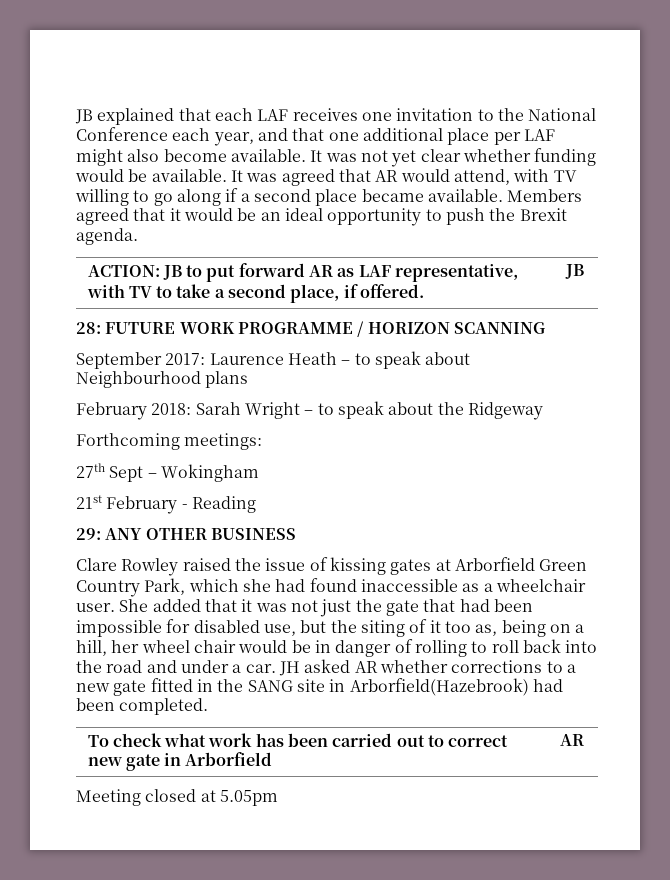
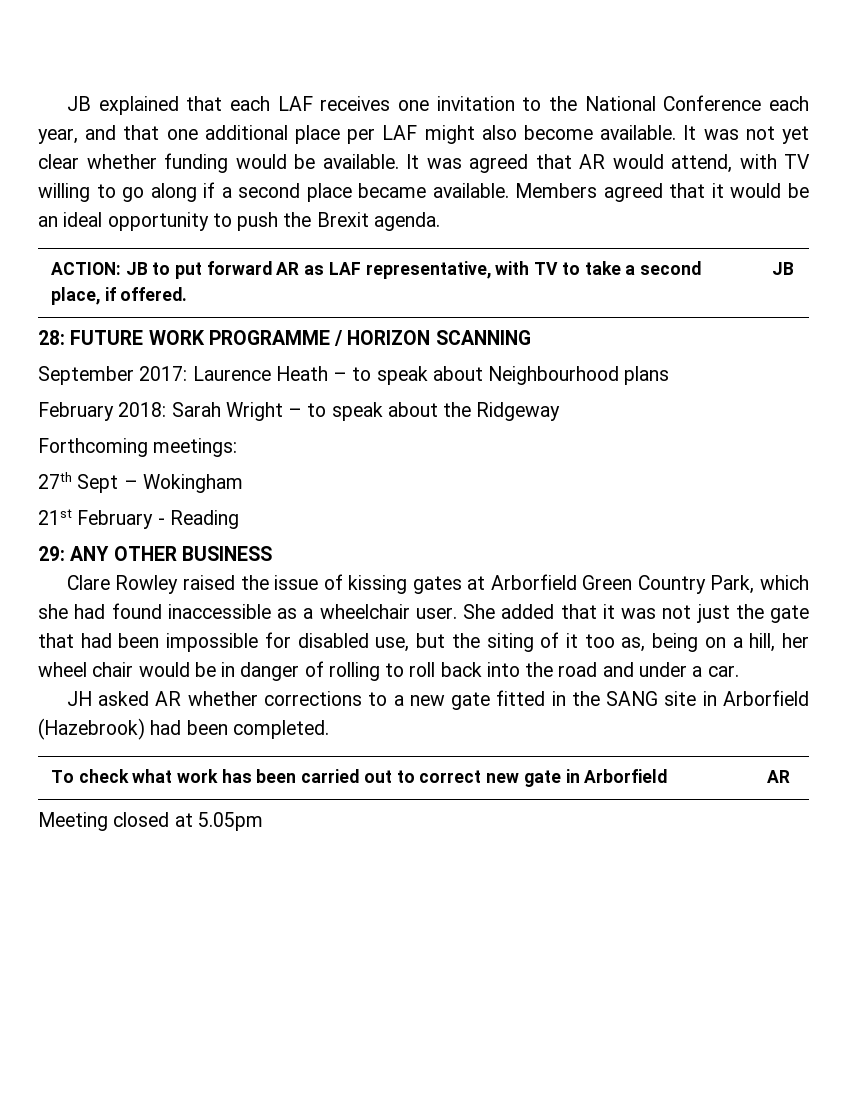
(276, 668) none -> (739, 671) //
[349,678,529,696] Arborfield(Hazebrook) -> [722,690,809,706] [38,718,145,740] Arborfield (Hazebrook)

